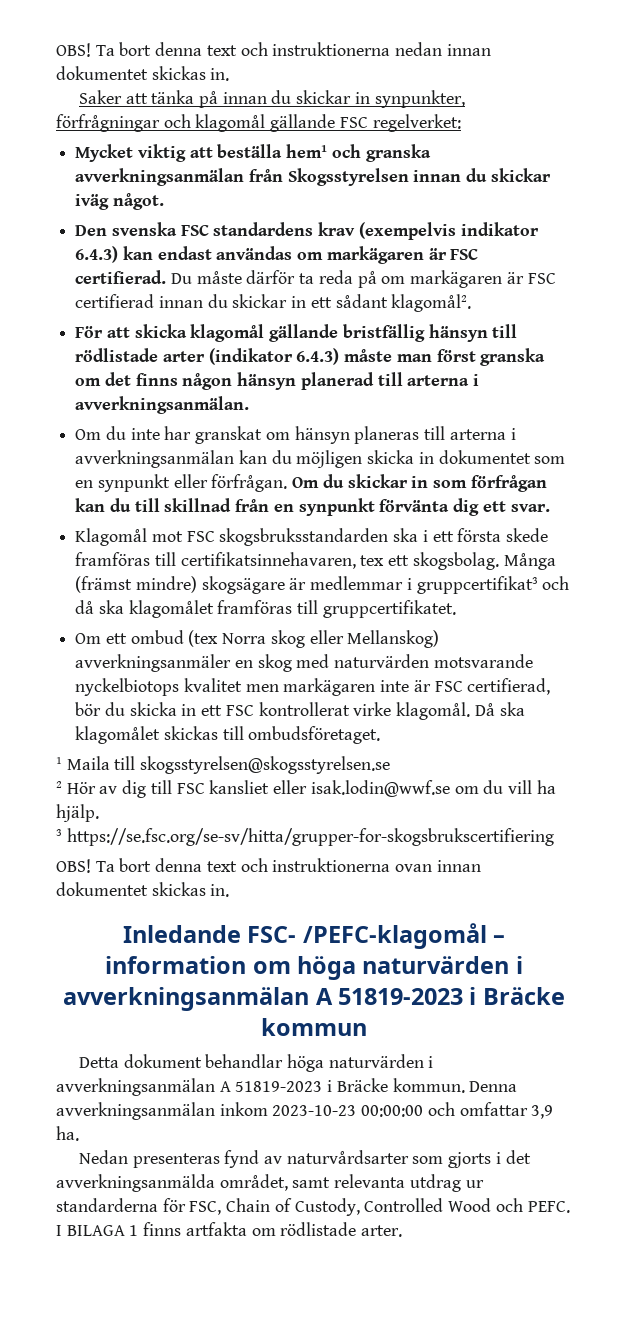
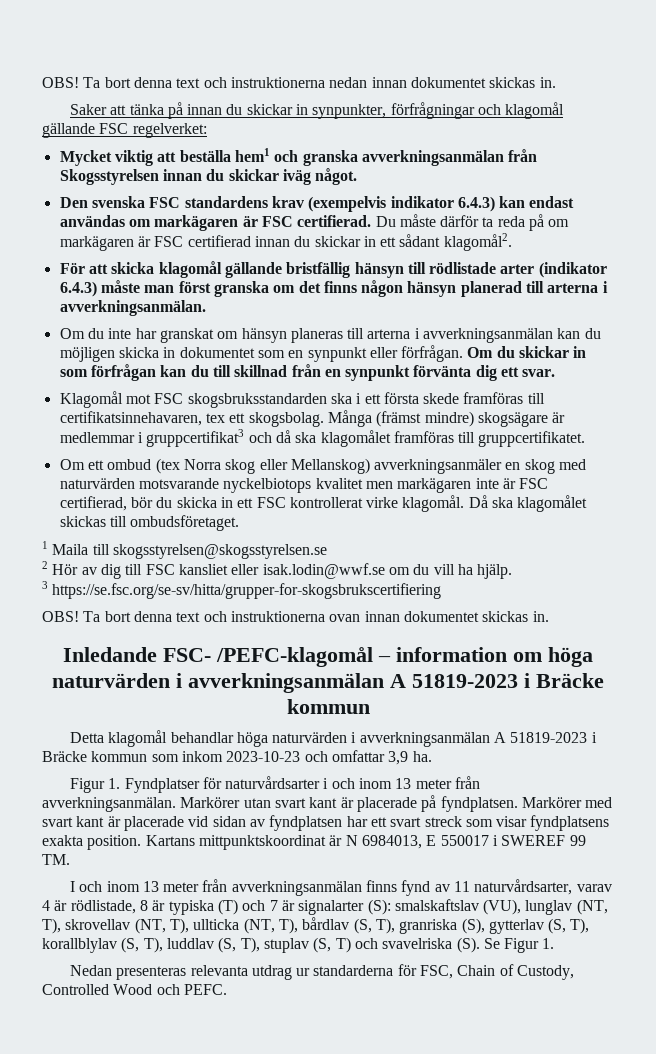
[123,1054,202,1068] dokument -> [108,730,168,747] klagomål
[392,1078,518,1093] [56,1102,215,1120] kommun. Denna avverkningsanmälan -> [91,751,179,762] kommun som
[361,1105,424,1117] 00:00:00 -> (301, 756) none
[78,1150,531,1168] [56,1174,331,1192] Nedan presenteras fynd av naturvårdsarter som gjorts i det avverkningsanmälda området, samt -> [69,776,481,793] [42,795,613,812] [42,815,610,831] [42,835,586,850] [42,854,70,865] [69,879,612,896] [42,899,608,915] [42,917,590,934] [42,937,555,953] [69,965,187,980] Figur 1. Fyndplatser för naturvårdsarter i och inom 13 meter från avverkningsanmälan. Markörer utan svart kant är placerade på fyndplatsen. Markörer med svart kant är placerade vid sidan av fyndplatsen har ett svart streck som visar fyndplatsens exakta position. Kartans mittpunktskoordinat är N 6984013, E 550017 i SWEREF 99 TM. // I och inom 13 meter från avverkningsanmälan finns fynd av 11 naturvårdsarter, varav 4 är rödlistade, 8 är typiska (T) och 7 är signalarter (S): smalskaftslav (VU), lunglav (NT, T), skrovellav (NT, T), ullticka (NT, T), bårdlav (S, T), granriska (S), gytterlav (S, T), korallblylav (S, T), luddlav (S, T), stuplav (S, T) och svavelriska (S). Se Figur 1. // Nedan presenteras
[56,1222,403,1237] I BILAGA 1 finns artfakta om rödlistade arter. -> (227, 989) none

